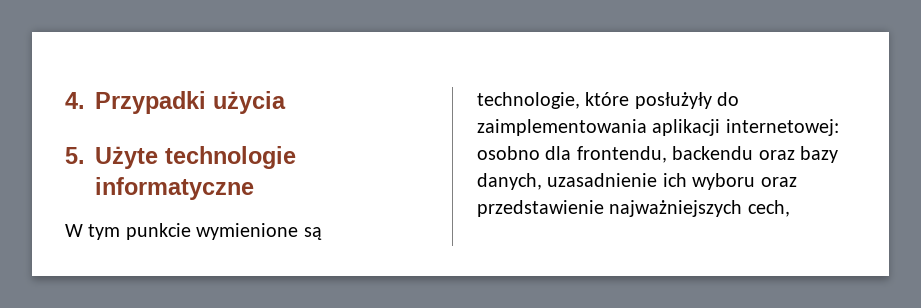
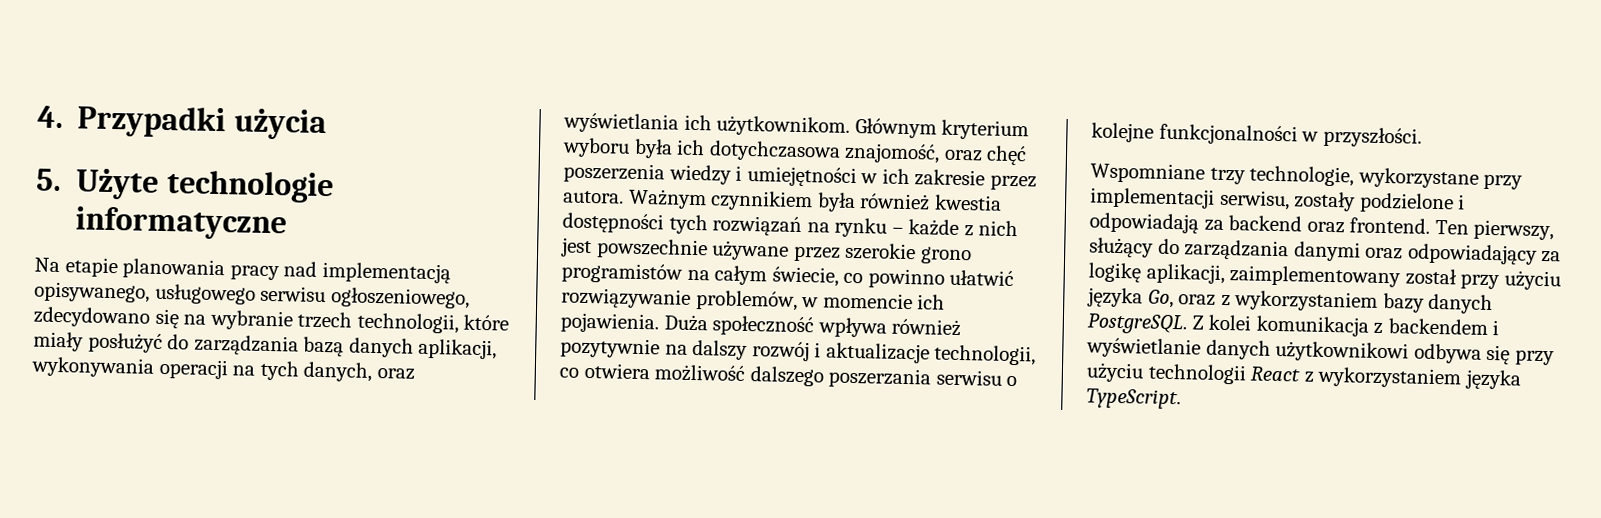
[65,223,322,240] [477,92,740,109] [477,119,839,136] [477,146,838,163] [477,173,797,190] [477,200,790,217] W tym punkcie wymienione są technologie, które posłużyły do zaimplementowania aplikacji internetowej: osobno dla frontendu, backendu oraz bazy danych, uzasadnienie ich wyboru oraz przedstawienie najważniejszych cech, -> [34,257,451,284] [34,281,470,309] [33,306,510,334] [33,331,498,360] [31,356,415,382] [563,112,1030,141] [562,137,1028,166] [563,162,1037,191] [563,188,1002,213] [562,212,1019,238] [561,237,972,265] [561,262,1015,289] [561,287,946,311] [560,312,962,338] [560,337,1037,366] [559,362,1018,389] [1091,122,1422,148] [1090,162,1524,190] [1090,187,1466,214] [1089,212,1555,241] [1089,237,1562,265] [1088,262,1561,291] [1087,287,1494,315] [1087,313,1500,337] [1086,337,1555,366] [1086,362,1522,390] [1086,388,1181,410] Na etapie planowania pracy nad implementacją opisywanego, usługowego serwisu ogłoszeniowego, zdecydowano się na wybranie trzech technologii, które miały posłużyć do zarządzania bazą danych aplikacji, wykonywania operacji na tych danych, oraz wyświetlania ich użytkownikom. Głównym kryterium wyboru była ich dotychczasowa znajomość, oraz chęć poszerzenia wiedzy i umiejętności w ich zakresie przez autora. Ważnym czynnikiem była również kwestia dostępności tych rozwiązań na rynku – każde z nich jest powszechnie używane przez szerokie grono programistów na całym świecie, co powinno ułatwić rozwiązywanie problemów, w momencie ich pojawienia. Duża społeczność wpływa również pozytywnie na dalszy rozwój i aktualizacje technologii, co otwiera możliwość dalszego poszerzania serwisu o kolejne funkcjonalności w przyszłości. // Wspomniane trzy technologie, wykorzystane przy implementacji serwisu, zostały podzielone i odpowiadają za backend oraz frontend. Ten pierwszy, służący do zarządzania danymi oraz odpowiadający za logikę aplikacji, zaimplementowany został przy użyciu języka Go, oraz z wykorzystaniem bazy danych PostgreSQL. Z kolei komunikacja z backendem i wyświetlanie danych użytkownikowi odbywa się przy użyciu technologii React z wykorzystaniem języka TypeScript.

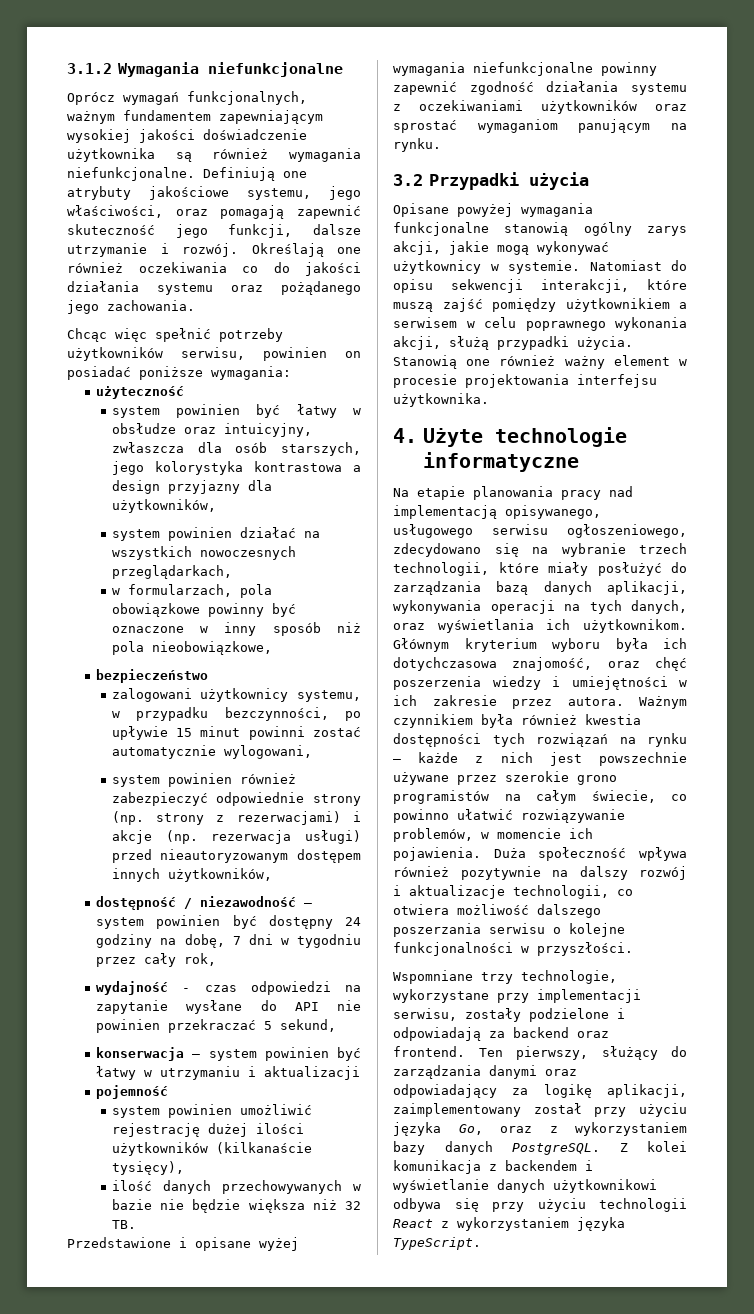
[37,105,328,141] [36,168,61,192] 4. Przypadki użycia // 5. -> [67,62,344,77] [67,91,307,105] [67,110,323,124] [67,129,307,143] [67,148,361,162] [67,167,307,181] [67,186,361,200] [67,205,361,219] [67,224,361,238] [67,243,361,257] [67,262,361,276] [67,281,361,295] [67,300,195,314] [67,328,283,342] [67,347,361,361] [67,366,291,380] [96,386,185,399] [111,404,361,418] [111,423,312,437] [111,442,361,456] [111,461,361,475] [111,480,272,494] [111,499,216,513] [111,527,320,541] [111,546,296,560] [111,565,232,579] [111,584,272,598] [111,603,296,617] [111,622,361,636] [111,641,272,655] [96,669,209,683] [111,688,361,702] [111,707,361,721] [111,726,361,740] [111,745,312,759] [111,773,296,787] [111,792,361,806] [111,811,361,825] [111,830,361,844] [111,849,361,863] [111,868,272,882] [96,896,313,910] [96,915,361,929] [96,934,361,948] [96,953,217,967] [96,981,361,995] [96,1000,361,1014] [96,1019,337,1033] [96,1047,361,1061] [96,1066,361,1080] [96,1085,169,1099] [111,1104,312,1118] [111,1123,304,1137] [111,1142,312,1156] [111,1161,184,1175] [111,1180,361,1194] [111,1199,362,1213] [111,1220,136,1229] [67,1237,299,1251] [393,62,657,76] [393,81,687,95] [393,100,687,114] [393,119,687,133] [393,138,441,152] [393,172,590,190] [393,203,593,217] [393,222,687,236] [393,241,609,255] [393,260,687,274] [393,279,687,293] [393,298,687,312] [393,317,687,331] [393,336,633,350] [393,355,687,369] [393,374,657,388] [393,393,489,407] [393,428,417,443] 3.1.2 Wymagania niefunkcjonalne // Oprócz wymagań funkcjonalnych, ważnym fundamentem zapewniającym wysokiej jakości doświadczenie użytkownika są również wymagania niefunkcjonalne. Definiują one atrybuty jakościowe systemu, jego właściwości, oraz pomagają zapewnić skuteczność jego funkcji, dalsze utrzymanie i rozwój. Określają one również oczekiwania co do jakości działania systemu oraz pożądanego jego zachowania. // Chcąc więc spełnić potrzeby użytkowników serwisu, powinien on posiadać poniższe wymagania: // użyteczność // system powinien być łatwy w obsłudze oraz intuicyjny, zwłaszcza dla osób starszych, jego kolorystyka kontrastowa a design przyjazny dla użytkowników, // system powinien działać na wszystkich nowoczesnych przeglądarkach, // w formularzach, pola obowiązkowe powinny być oznaczone w inny sposób niż pola nieobowiązkowe, // bezpieczeństwo // zalogowani użytkownicy systemu, w przypadku bezczynności, po upływie 15 minut powinni zostać automatycznie wylogowani, // system powinien również zabezpieczyć odpowiednie strony (np. strony z rezerwacjami) i akcje (np. rezerwacja usługi) przed nieautoryzowanym dostępem innych użytkowników, // dostępność / niezawodność – system powinien być dostępny 24 godziny na dobę, 7 dni w tygodniu przez cały rok, // wydajność - czas odpowiedzi na zapytanie wysłane do API nie powinien przekraczać 5 sekund, // konserwacja – system powinien być łatwy w utrzymaniu i aktualizacji // pojemność // system powinien umożliwić rejestrację dużej ilości użytkowników (kilkanaście tysięcy), // ilość danych przechowywanych w bazie nie będzie większa niż 32 TB. // Przedstawione i opisane wyżej wymagania niefunkcjonalne powinny zapewnić zgodność działania systemu z oczekiwaniami użytkowników oraz sprostać wymaganiom panującym na rynku. // 3.2 Przypadki użycia // Opisane powyżej wymagania funkcjonalne stanowią ogólny zarys akcji, jakie mogą wykonywać użytkownicy w systemie. Natomiast do opisu sekwencji interakcji, które muszą zajść pomiędzy użytkownikiem a serwisem w celu poprawnego wykonania akcji, służą przypadki użycia. Stanowią one również ważny element w procesie projektowania interfejsu użytkownika. // 4.

